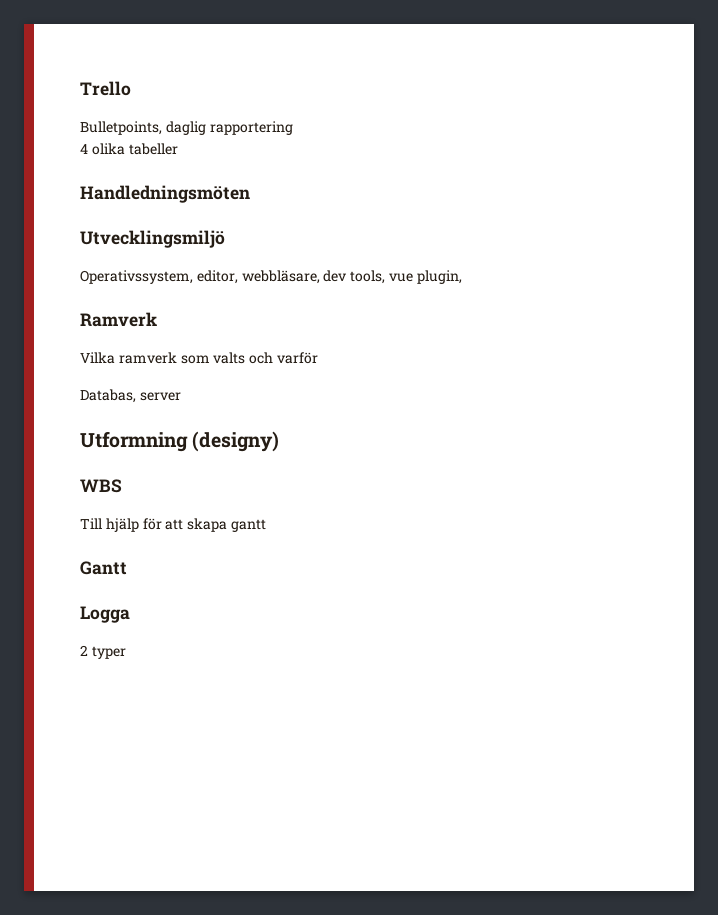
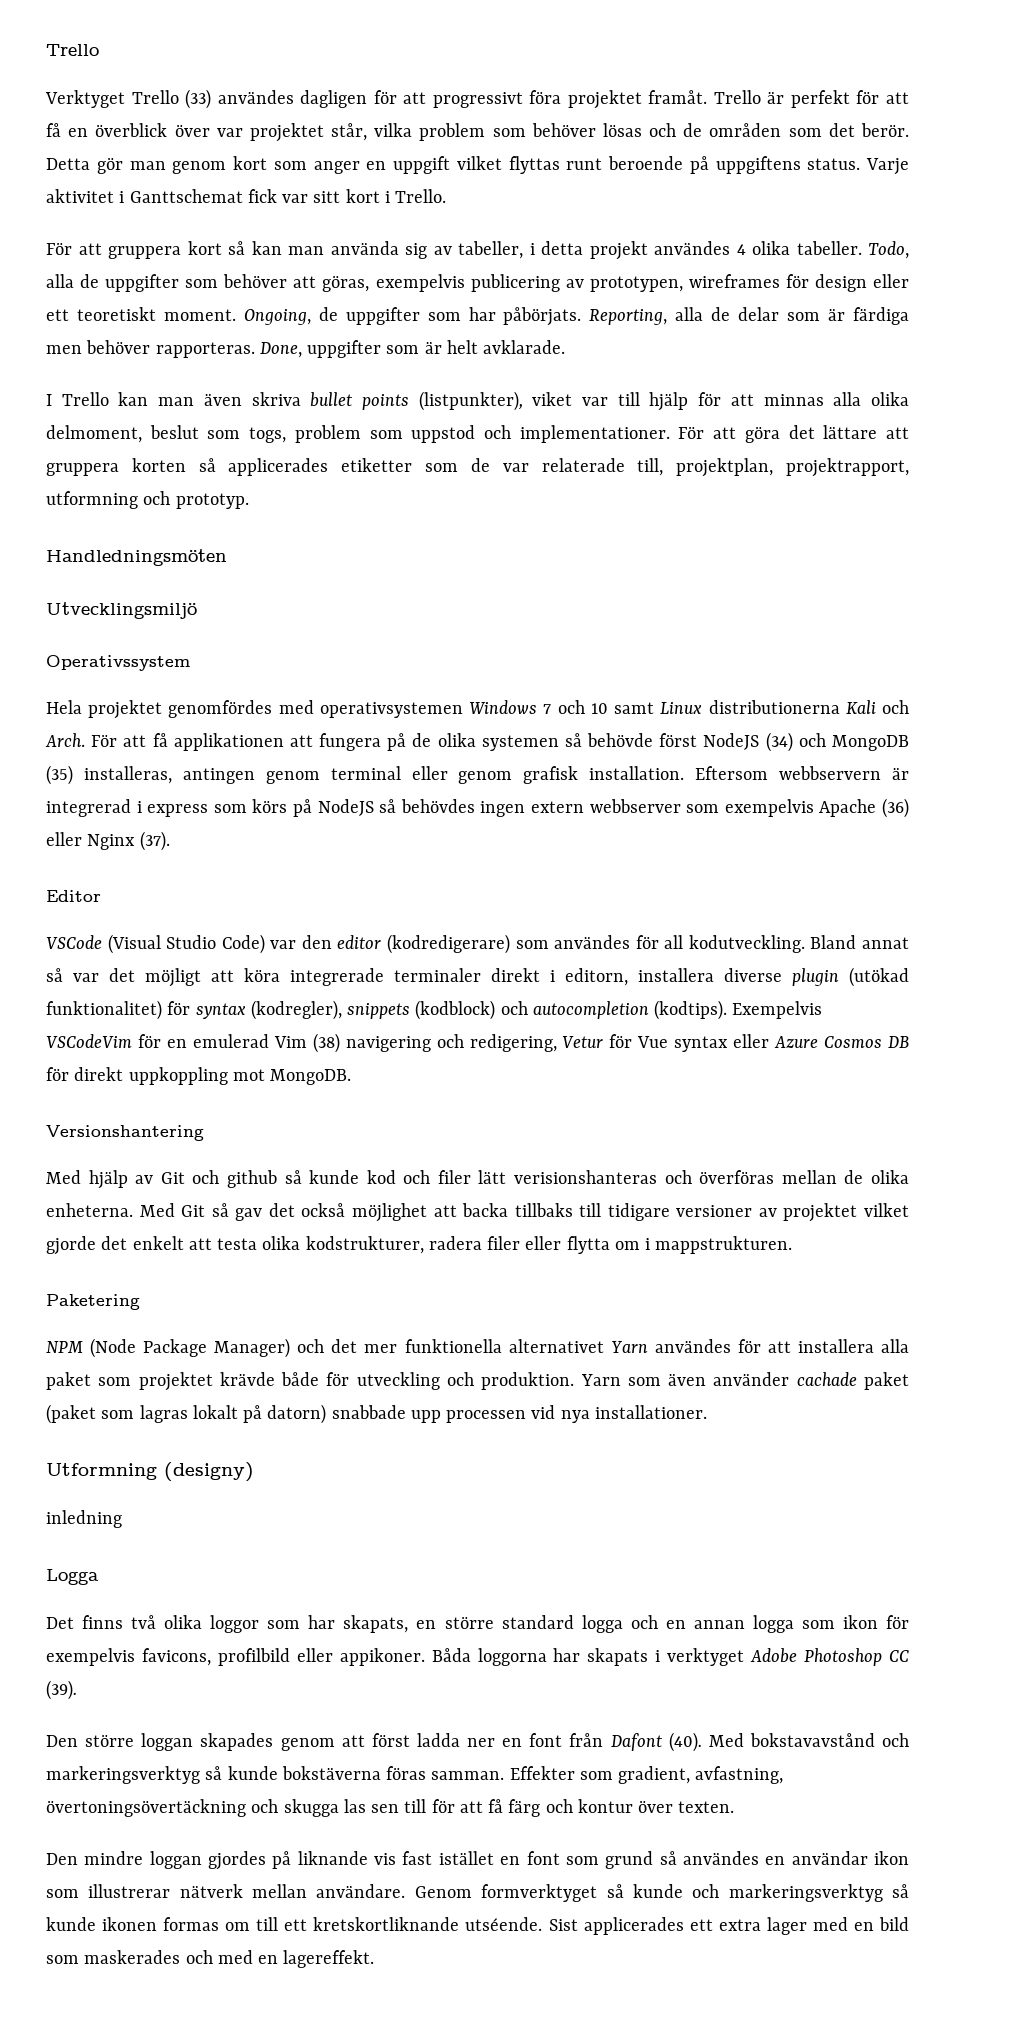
[80,121,293,135] [80,143,178,155] [80,185,250,203] [80,230,225,248] [80,270,462,284] [80,312,157,327] [80,352,318,364] [80,389,181,403] [80,431,280,452] [80,479,122,493] [80,518,266,532] [80,561,127,575] [80,606,130,623] [80,645,126,659] Bulletpoints, daglig rapportering // 4 olika tabeller // Handledningsmöten // Utvecklingsmiljö // Operativssystem, editor, webbläsare, dev tools, vue plugin, // Ramverk // Vilka ramverk som valts och varför // Databas, server // Utformning (designy) // WBS // Till hjälp för att skapa gantt // Gantt // Logga // 2 typer -> [45,89,909,109] [46,123,909,142] [46,156,909,175] [46,189,447,203] [46,241,909,260] [46,274,909,292] [46,307,909,326] [46,340,566,358] [46,391,910,411] [46,425,909,443] [46,458,910,477] [46,491,249,509] [46,549,227,566] [46,602,197,619] [46,655,190,671] [46,700,910,719] [45,732,909,752] [46,765,909,785] [46,798,910,818] [46,831,170,851] [46,890,101,902] [46,934,909,954] [46,967,909,987] [46,1000,823,1020] [46,1033,909,1053] [46,1067,352,1085] [46,1125,204,1141] [46,1170,910,1189] [46,1203,909,1222] [46,1236,793,1255] [46,1294,140,1310] [46,1338,909,1358] [46,1372,910,1391] [46,1404,707,1424] [46,1462,254,1482] [46,1510,122,1528] [46,1569,99,1585] [46,1615,909,1633] [46,1648,909,1666] [46,1680,77,1700] [46,1732,909,1752] [46,1766,784,1784] [46,1799,735,1817] [46,1851,910,1870] [46,1884,910,1902] [46,1917,910,1935] [46,1950,375,1968] Verktyget Trello (33) användes dagligen för att progressivt föra projektet framåt. Trello är perfekt för att få en överblick över var projektet står, vilka problem som behöver lösas och de områden som det berör. Detta gör man genom kort som anger en uppgift vilket flyttas runt beroende på uppgiftens status. Varje aktivitet i Ganttschemat fick var sitt kort i Trello. // För att gruppera kort så kan man använda sig av tabeller, i detta projekt användes 4 olika tabeller. Todo, alla de uppgifter som behöver att göras, exempelvis publicering av prototypen, wireframes för design eller ett teoretiskt moment. Ongoing, de uppgifter som har påbörjats. Reporting, alla de delar som är färdiga men behöver rapporteras. Done, uppgifter som är helt avklarade. // I Trello kan man även skriva bullet points (listpunkter), viket var till hjälp för att minnas alla olika delmoment, beslut som togs, problem som uppstod och implementationer. För att göra det lättare att gruppera korten så applicerades etiketter som de var relaterade till, projektplan, projektrapport, utformning och prototyp. // Handledningsmöten // Utvecklingsmiljö // Operativssystem // Hela projektet genomfördes med operativsystemen Windows 7 och 10 samt Linux distributionerna Kali och Arch. För att få applikationen att fungera på de olika systemen så behövde först NodeJS (34) och MongoDB (35) installeras, antingen genom terminal eller genom grafisk installation. Eftersom webbservern är integrerad i express som körs på NodeJS så behövdes ingen extern webbserver som exempelvis Apache (36) eller Nginx (37). // Editor // VSCode (Visual Studio Code) var den editor (kodredigerare) som användes för all kodutveckling. Bland annat så var det möjligt att köra integrerade terminaler direkt i editorn, installera diverse plugin (utökad funktionalitet) för syntax (kodregler), snippets (kodblock) och autocompletion (kodtips). Exempelvis VSCodeVim för en emulerad Vim (38) navigering och redigering, Vetur för Vue syntax eller Azure Cosmos DB för direkt uppkoppling mot MongoDB. // Versionshantering // Med hjälp av Git och github så kunde kod och filer lätt verisionshanteras och överföras mellan de olika enheterna. Med Git så gav det också möjlighet att backa tillbaks till tidigare versioner av projektet vilket gjorde det enkelt att testa olika kodstrukturer, radera filer eller flytta om i mappstrukturen. // Paketering // NPM (Node Package Manager) och det mer funktionella alternativet Yarn användes för att installera alla paket som projektet krävde både för utveckling och produktion. Yarn som även använder cachade paket (paket som lagras lokalt på datorn) snabbade upp processen vid nya installationer. // Utformning (designy) // inledning // Logga // Det finns två olika loggor som har skapats, en större standard logga och en annan logga som ikon för exempelvis favicons, profilbild eller appikoner. Båda loggorna har skapats i verktyget Adobe Photoshop CC (39). // Den större loggan skapades genom att först ladda ner en font från Dafont (40). Med bokstavavstånd och markeringsverktyg så kunde bokstäverna föras samman. Effekter som gradient, avfastning, övertoningsövertäckning och skugga las sen till för att få färg och kontur över texten. // Den mindre loggan gjordes på liknande vis fast istället en font som grund så användes en användar ikon som illustrerar nätverk mellan användare. Genom formverktyget så kunde och markeringsverktyg så kunde ikonen formas om till ett kretskortliknande utséende. Sist applicerades ett extra lager med en bild som maskerades och med en lagereffekt.

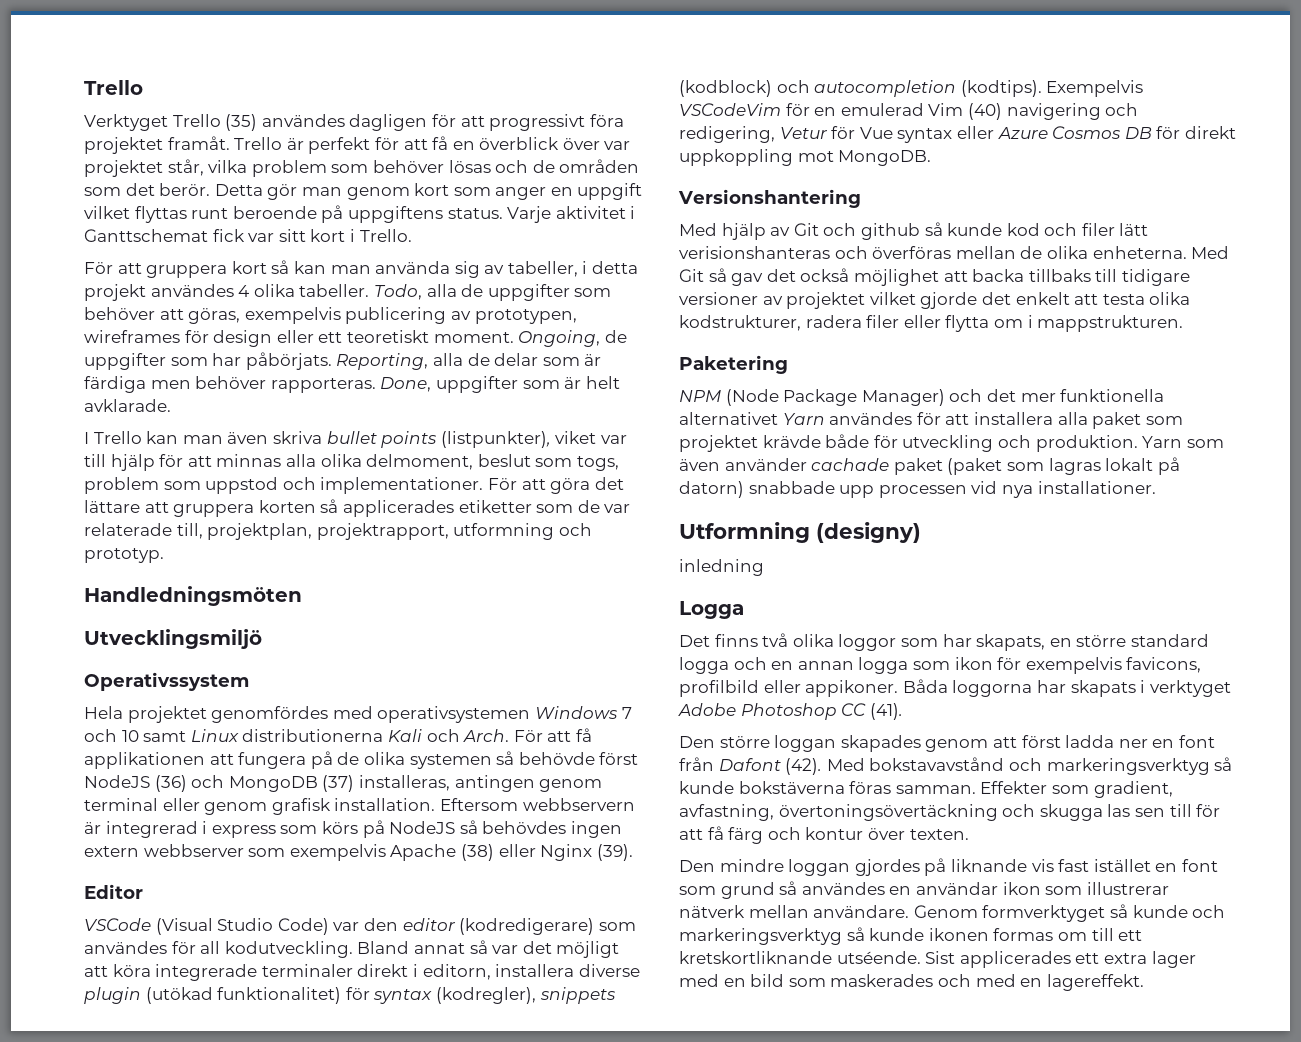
[185,89,212,109] (33) -> [225,114,258,131] (35)
[765,732,793,752] (34) -> [154,775,187,792] (36)
[46,765,73,785] (35) -> [322,775,355,792] (37)
[882,798,910,818] (36) -> [460,844,494,861] (38)
[139,831,170,851] (37). -> [596,844,633,861] (39).
[312,1033,340,1053] (38) -> [967,103,1002,120] (40)
[46,1680,77,1700] (39). -> [869,703,903,720] (41).
[668,1732,702,1752] (40). -> [785,758,823,775] (42).

